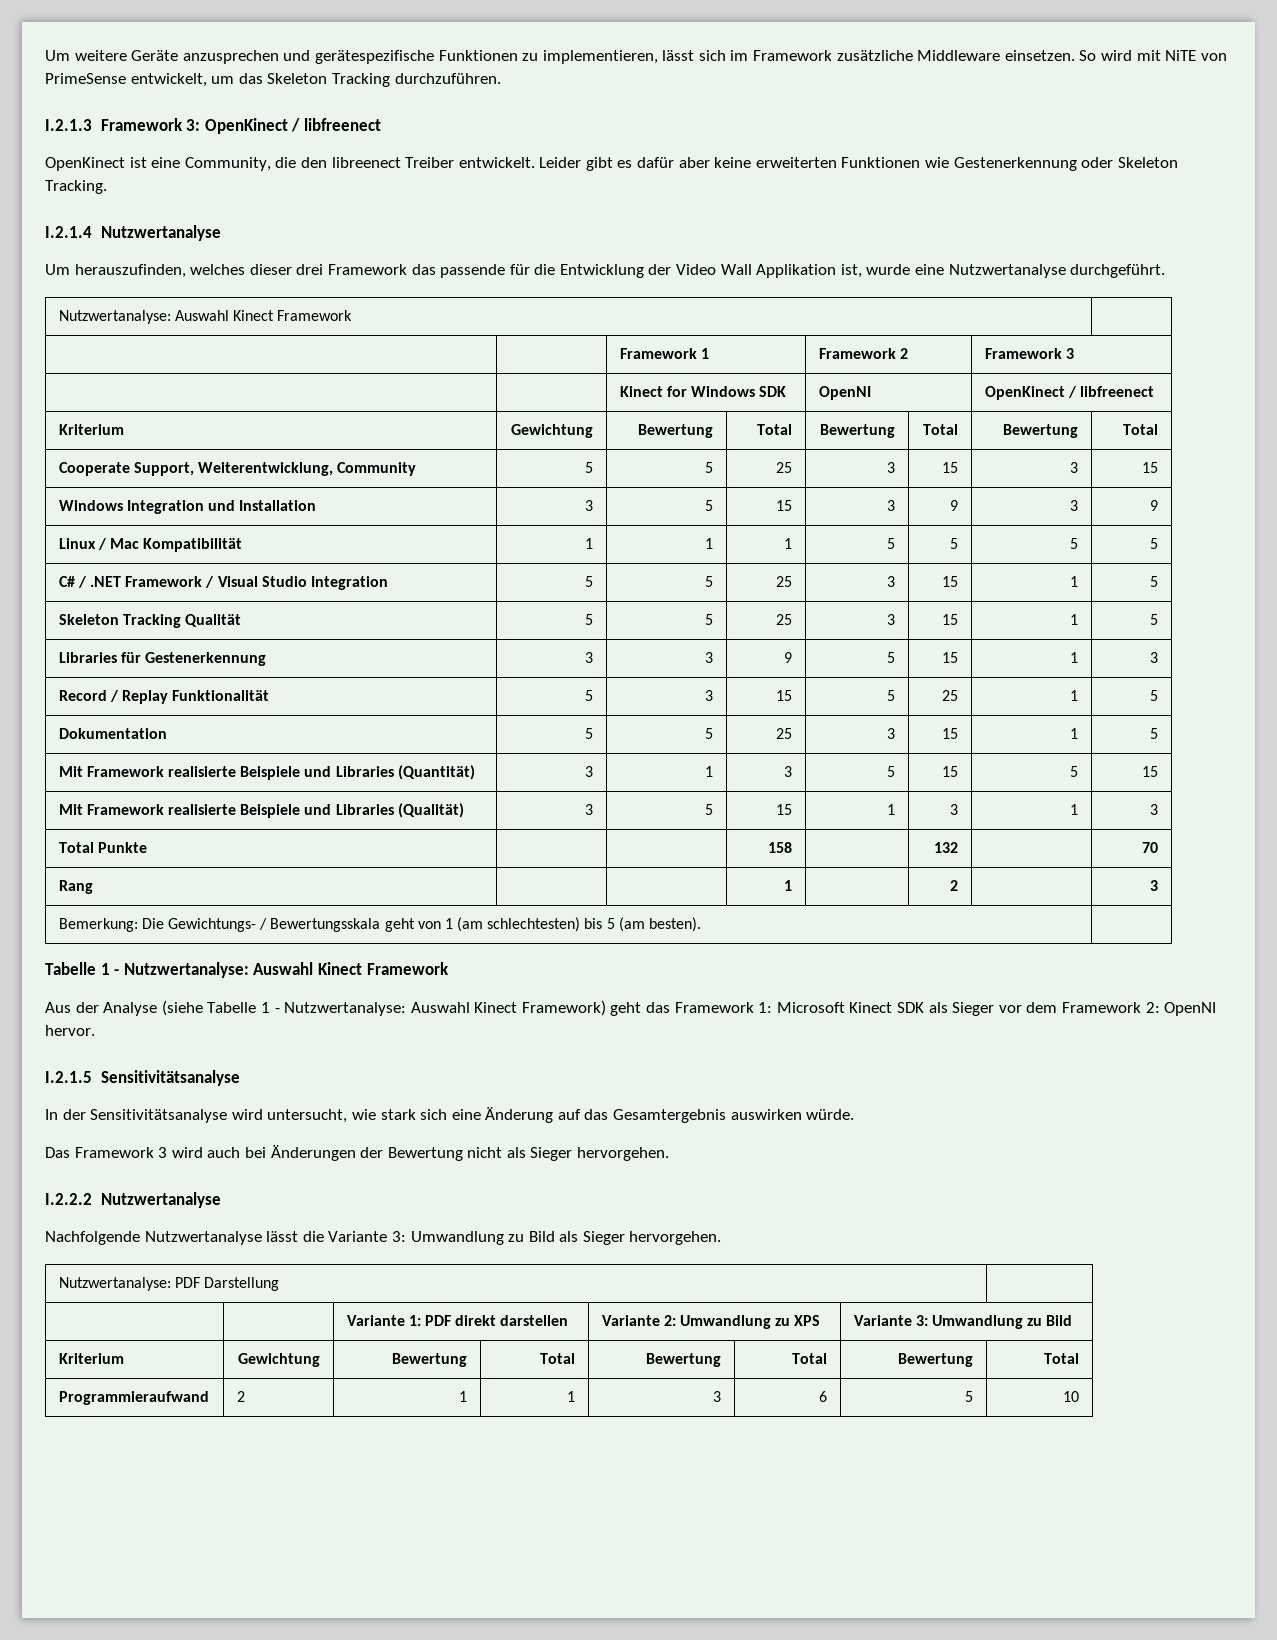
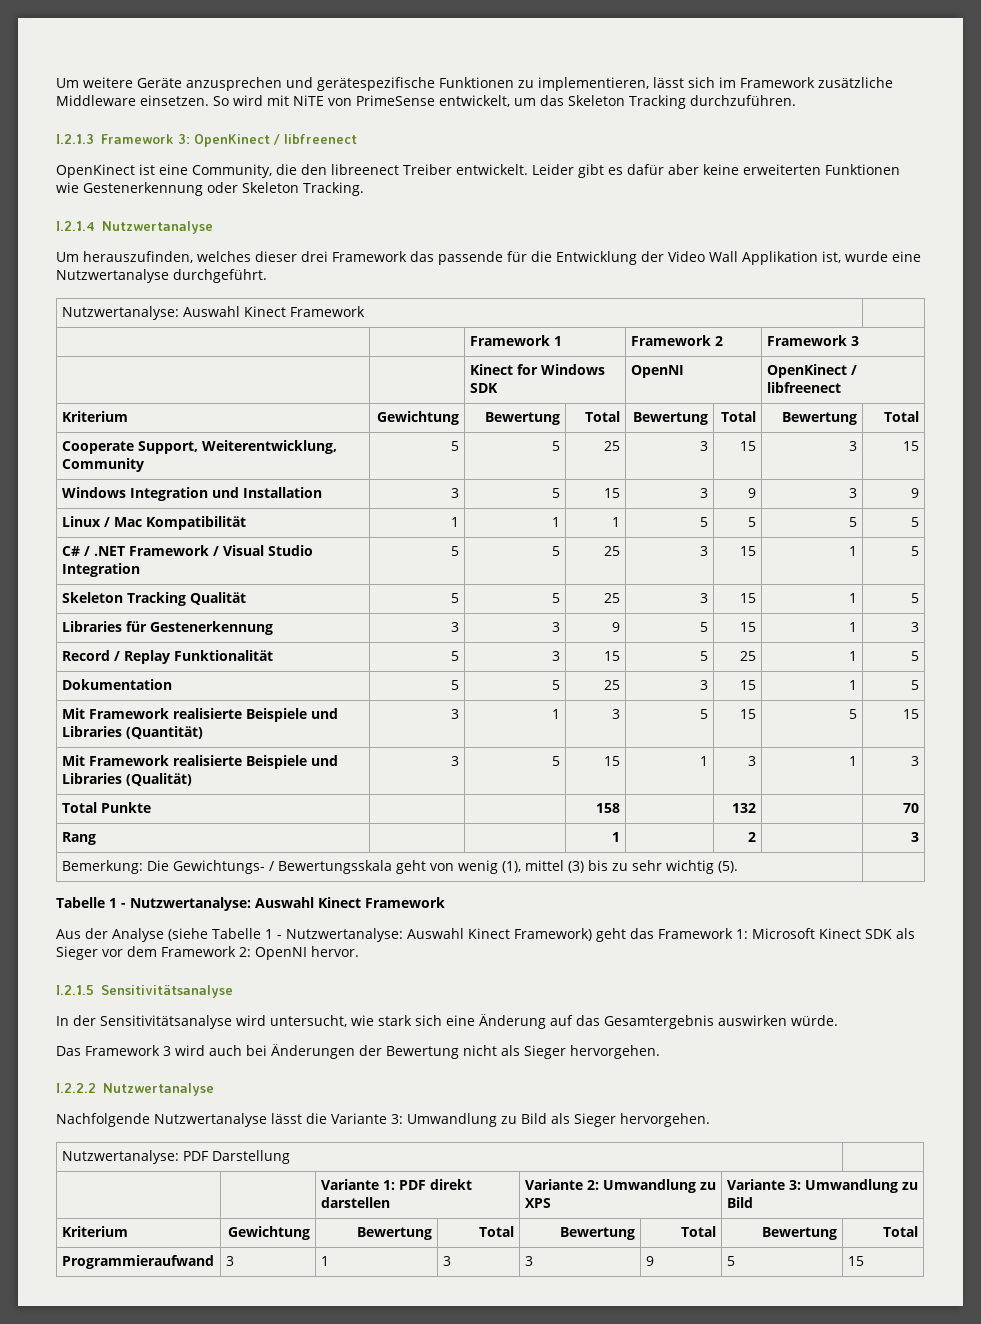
[444,917,702,932] 1 (am schlechtesten) bis 5 (am besten). -> [457,860,738,874] wenig (1), mittel (3) bis zu sehr wichtig (5).
[236,1391,245,1402] [459,1391,468,1402] [567,1391,576,1402] [713,1391,722,1402] [819,1391,828,1402] [965,1391,974,1402] [1063,1391,1080,1402] 2 | 1 | 1 | 3 | 6 | 5 | 10 -> [225,1256,234,1266] [320,1256,329,1266] [442,1256,451,1266] [524,1256,533,1266] [645,1256,654,1266] [726,1256,735,1266] [847,1256,864,1266] 3 | 1 | 3 | 3 | 9 | 5 | 15

